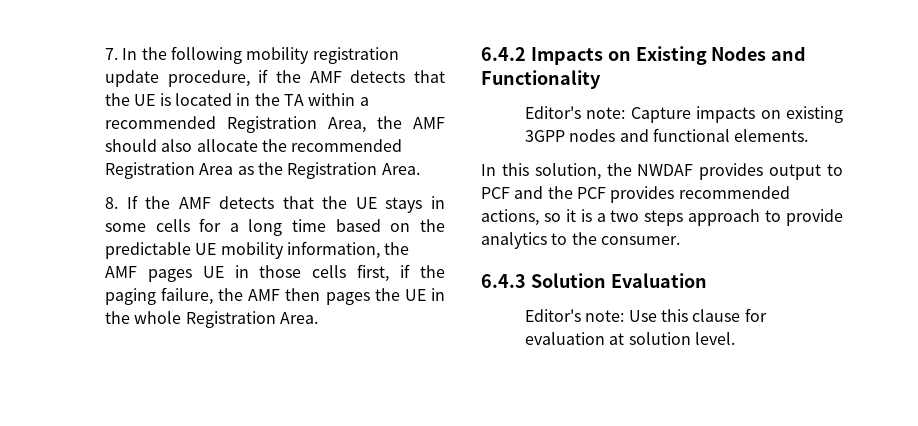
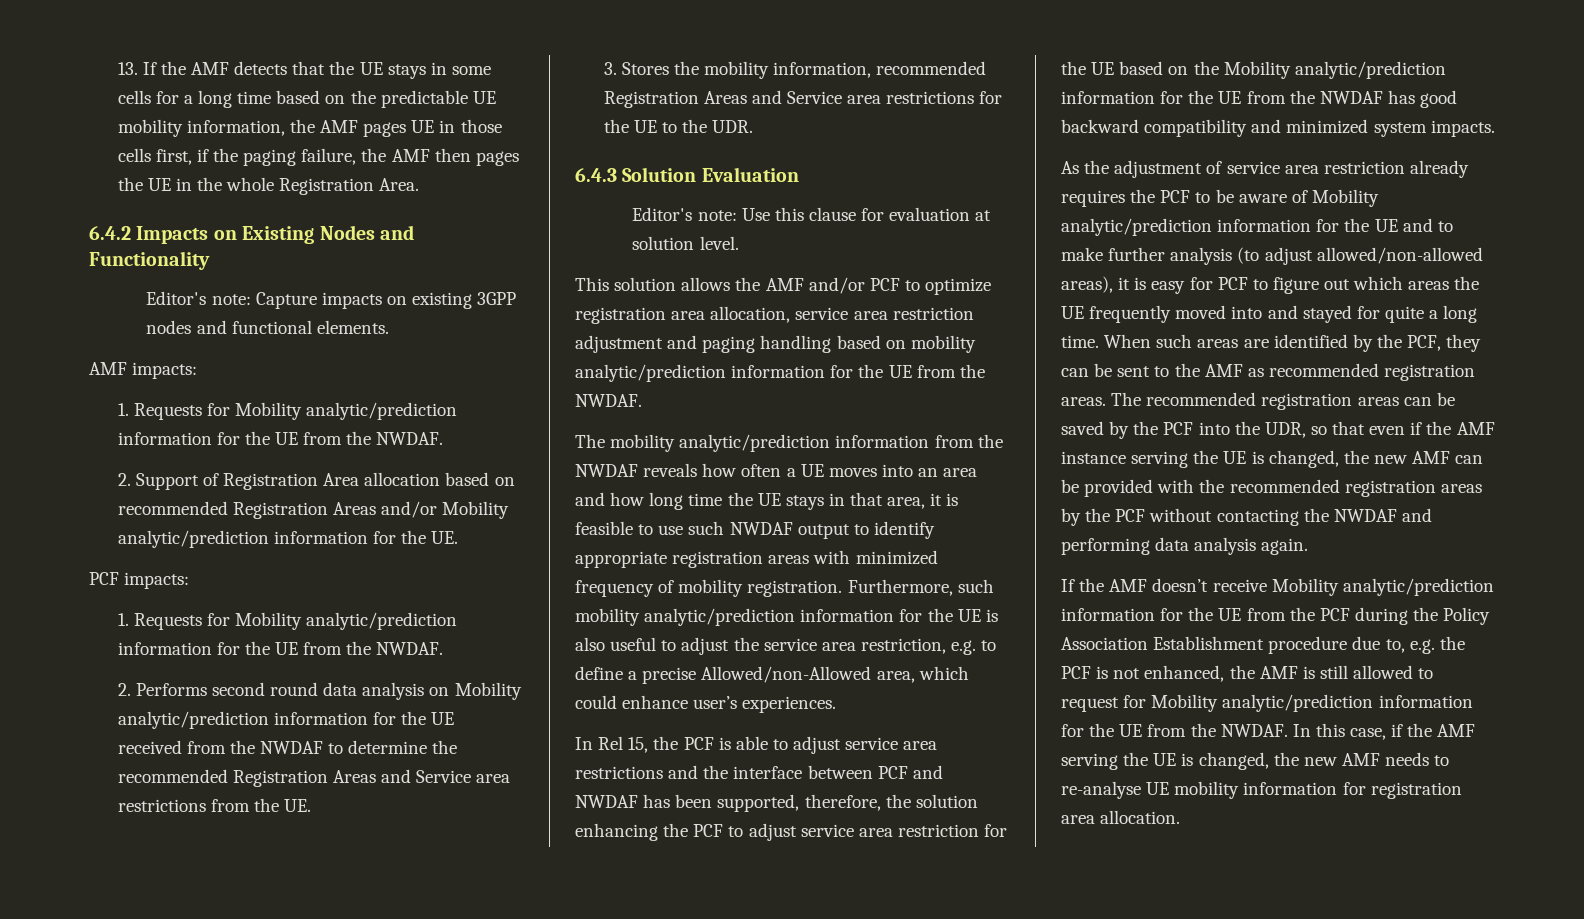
[104,46,399,64] [104,69,445,87] [104,93,369,106] [104,116,445,133] [104,139,403,152] [104,162,420,179] [104,197,118,209] 7. In the following mobility registration update procedure, if the AMF detects that the UE is located in the TA within a recommended Registration Area, the AMF should also allocate the recommended Registration Area as the Registration Area. // 8. -> [117,62,138,75] 13.
[481,163,843,180] [481,186,790,203] [481,209,843,226] [481,232,680,249] In this solution, the NWDAF provides output to PCF and the PCF provides recommended actions, so it is a two steps approach to provide analytics to the consumer. -> [89,362,198,379] [117,402,458,420] [117,431,444,445] [117,472,515,490] [117,501,510,519] [117,530,459,548] [89,572,190,589] [117,612,458,630] [117,641,444,655] [117,682,522,700] [117,711,455,729] [117,740,458,754] [117,769,511,787] [117,798,312,812] [603,61,987,79] [603,90,1003,108] [603,119,754,133] AMF impacts: // 1. Requests for Mobility analytic/prediction information for the UE from the NWDAF. // 2. Support of Registration Area allocation based on recommended Registration Areas and/or Mobility analytic/prediction information for the UE. // PCF impacts: // 1. Requests for Mobility analytic/prediction information for the UE from the NWDAF. // 2. Performs second round data analysis on Mobility analytic/prediction information for the UE received from the NWDAF to determine the recommended Registration Areas and Service area restrictions from the UE. // 3. Stores the mobility information, recommended Registration Areas and Service area restrictions for the UE to the UDR.
(735, 338) none -> [575,277,992,295] [575,306,974,324] [575,335,976,353] [575,364,985,382] [575,394,642,407] [575,434,1003,452] [575,463,978,477] [575,492,959,510] [575,521,935,539] [575,550,938,568] [575,579,994,597] [575,608,998,626] [575,637,997,655] [575,666,969,684] [575,695,837,713] [575,736,938,754] [575,765,943,779] [575,794,978,812] [575,823,1008,841] [1061,61,1446,79] [1061,90,1458,108] [1061,119,1495,137] [1061,160,1469,178] [1061,189,1379,207] [1061,218,1453,236] [1061,247,1483,265] [1061,276,1480,294] [1061,305,1478,323] [1061,334,1482,352] [1061,363,1476,381] [1061,392,1455,410] [1061,421,1495,439] [1061,450,1484,468] [1061,479,1482,497] [1061,508,1432,526] [1061,537,1309,555] [1061,578,1494,596] [1061,607,1491,625] [1061,636,1465,654] [1061,665,1434,682] [1061,694,1473,712] [1061,723,1476,740] [1061,752,1450,770] [1061,781,1462,799] [1061,810,1181,824] // This solution allows the AMF and/or PCF to optimize registration area allocation, service area restriction adjustment and paging handling based on mobility analytic/prediction information for the UE from the NWDAF. // The mobility analytic/prediction information from the NWDAF reveals how often a UE moves into an area and how long time the UE stays in that area, it is feasible to use such NWDAF output to identify appropriate registration areas with minimized frequency of mobility registration. Furthermore, such mobility analytic/prediction information for the UE is also useful to adjust the service area restriction, e.g. to define a precise Allowed/non-Allowed area, which could enhance user’s experiences. // In Rel 15, the PCF is able to adjust service area restrictions and the interface between PCF and NWDAF has been supported, therefore, the solution enhancing the PCF to adjust service area restriction for the UE based on the Mobility analytic/prediction information for the UE from the NWDAF has good backward compatibility and minimized system impacts. // As the adjustment of service area restriction already requires the PCF to be aware of Mobility analytic/prediction information for the UE and to make further analysis (to adjust allowed/non-allowed areas), it is easy for PCF to figure out which areas the UE frequently moved into and stayed for quite a long time. When such areas are identified by the PCF, they can be sent to the AMF as recommended registration areas. The recommended registration areas can be saved by the PCF into the UDR, so that even if the AMF instance serving the UE is changed, the new AMF can be provided with the recommended registration areas by the PCF without contacting the NWDAF and performing data analysis again. // If the AMF doesn’t receive Mobility analytic/prediction information for the UE from the PCF during the Policy Association Establishment procedure due to, e.g. the PCF is not enhanced, the AMF is still allowed to request for Mobility analytic/prediction information for the UE from the NWDAF. In this case, if the AMF serving the UE is changed, the new AMF needs to re-analyse UE mobility information for registration area allocation.

